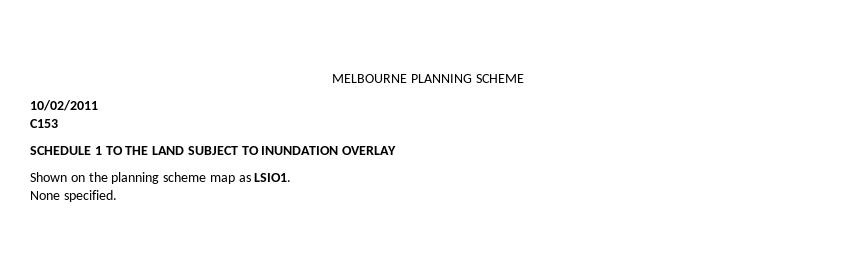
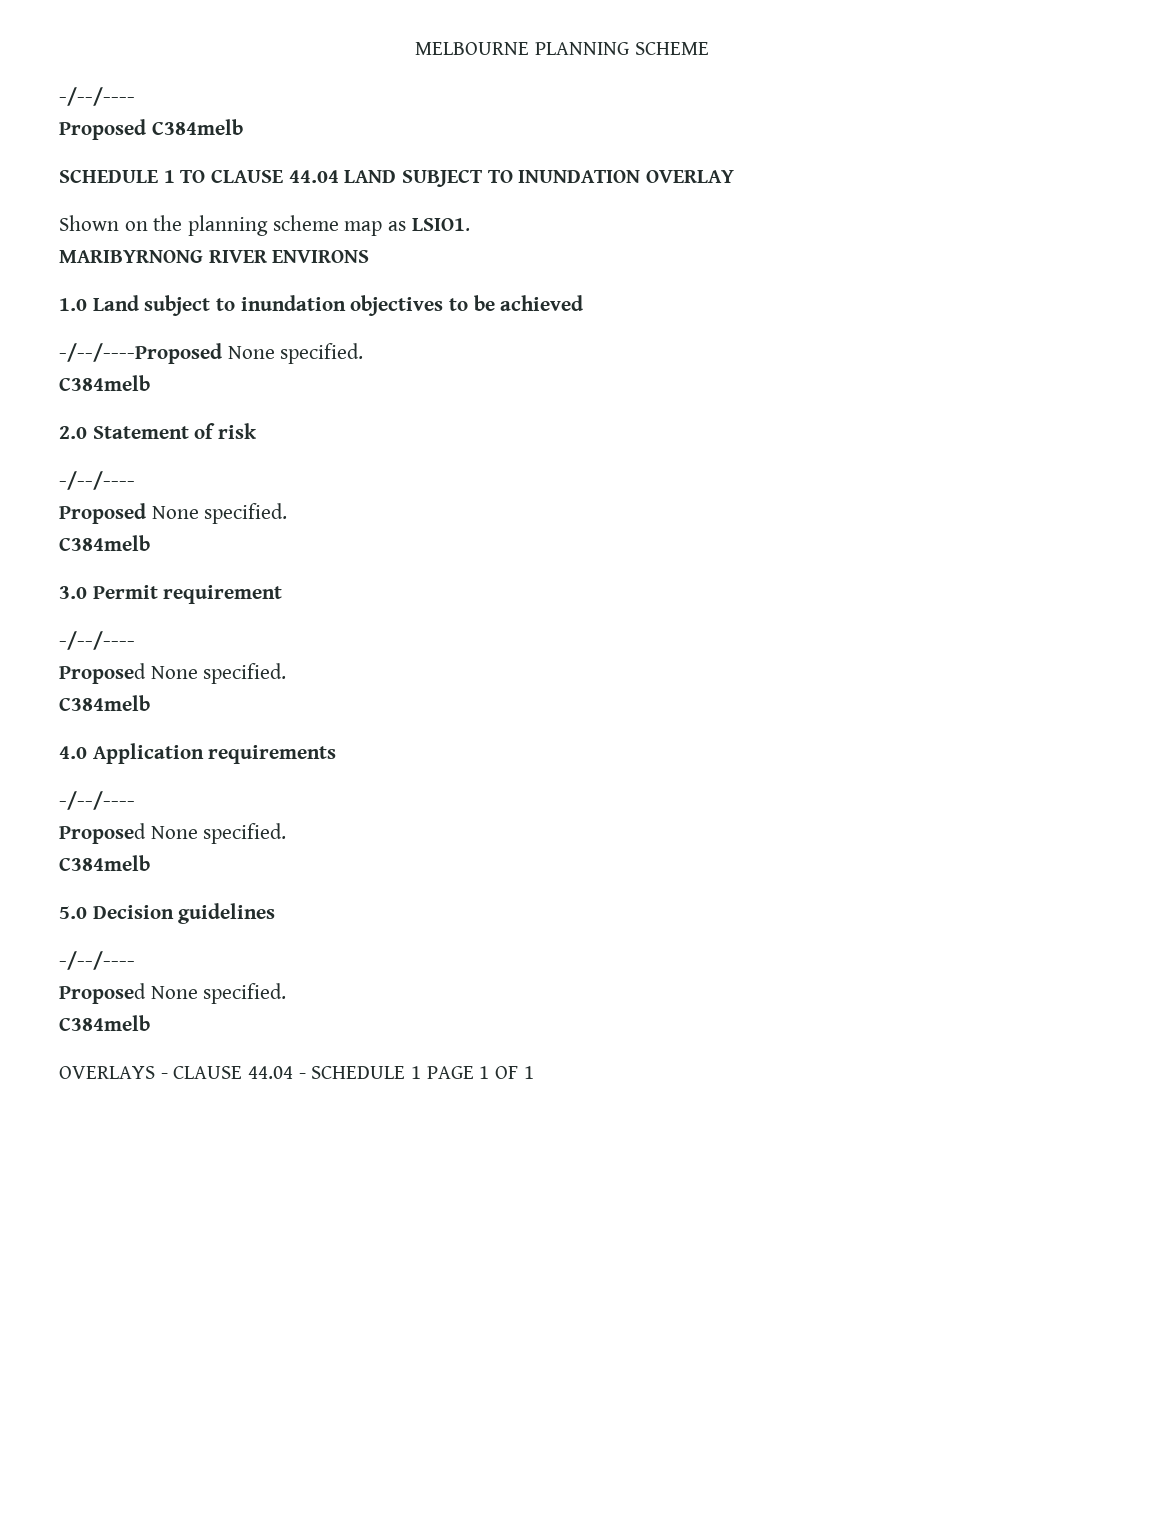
[30,100,98,111] [30,119,58,128] 10/02/2011 // C153 -> [59,87,135,106] [59,119,243,140] -/--/---- // Proposed C384melb
[125,146,149,155] THE -> [211,170,339,183] CLAUSE 44.04
[30,190,117,202] None specified. -> [59,250,370,263] [59,295,584,316] [59,343,364,364] [59,375,150,391] [59,423,258,439] [59,471,135,490] [59,503,288,524] [59,535,150,551] [59,585,283,604] [59,631,135,650] [59,663,287,684] [59,695,150,711] [59,743,337,764] [59,791,135,810] [59,823,287,844] [59,855,150,871] [59,903,276,924] [59,951,135,970] [59,983,287,1004] [59,1015,150,1031] [59,1066,534,1079] MARIBYRNONG RIVER ENVIRONS // 1.0 Land subject to inundation objectives to be achieved // -/--/----Proposed None specified. // C384melb // 2.0 Statement of risk // -/--/---- // Proposed None specified. // C384melb // 3.0 Permit requirement // -/--/---- // Proposed None specified. // C384melb // 4.0 Application requirements // -/--/---- // Proposed None specified. // C384melb // 5.0 Decision guidelines // -/--/---- // Proposed None specified. // C384melb // OVERLAYS - CLAUSE 44.04 - SCHEDULE 1 PAGE 1 OF 1

